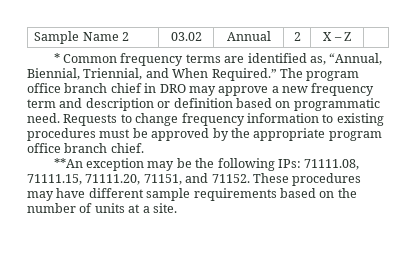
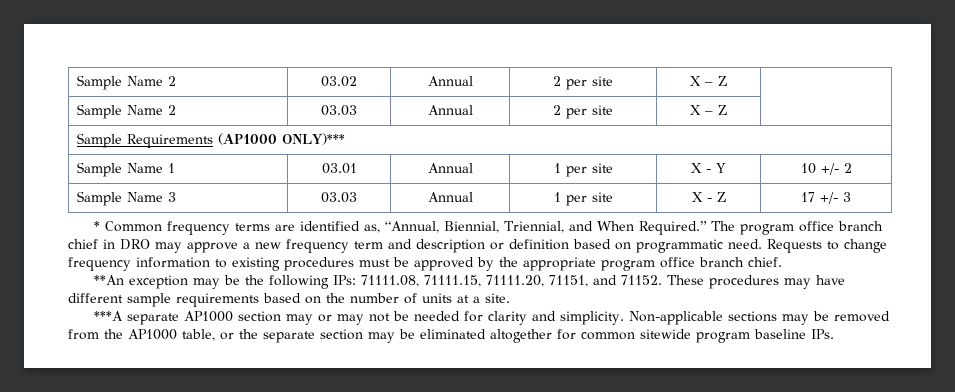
[323,32,351,41] | X – Z | -> [566,76,613,90] [690,76,727,86] [77,104,177,119] [321,105,357,116] [427,105,473,115] [553,105,613,119] [690,105,727,115] [77,133,346,148] [77,162,176,177] [321,163,357,174] [427,163,473,173] [553,163,613,177] [691,163,726,173] [800,163,852,175] [77,191,177,206] [321,192,357,203] [427,192,473,202] [553,192,613,206] [691,192,726,202] [801,192,851,204] per site | X – Z | // Sample Name 2 | 03.03 | Annual | 2 per site | X – Z | // Sample Requirements (AP1000 ONLY)*** // Sample Name 1 | 03.01 | Annual | 1 per site | X - Y | 10 +/- 2 // Sample Name 3 | 03.03 | Annual | 1 per site | X - Z | 17 +/- 3
(177, 208) none -> [93,311,890,325] [68,329,834,343] // ***A separate AP1000 section may or may not be needed for clarity and simplicity. Non-applicable sections may be removed from the AP1000 table, or the separate section may be eliminated altogether for common sitewide program baseline IPs.

